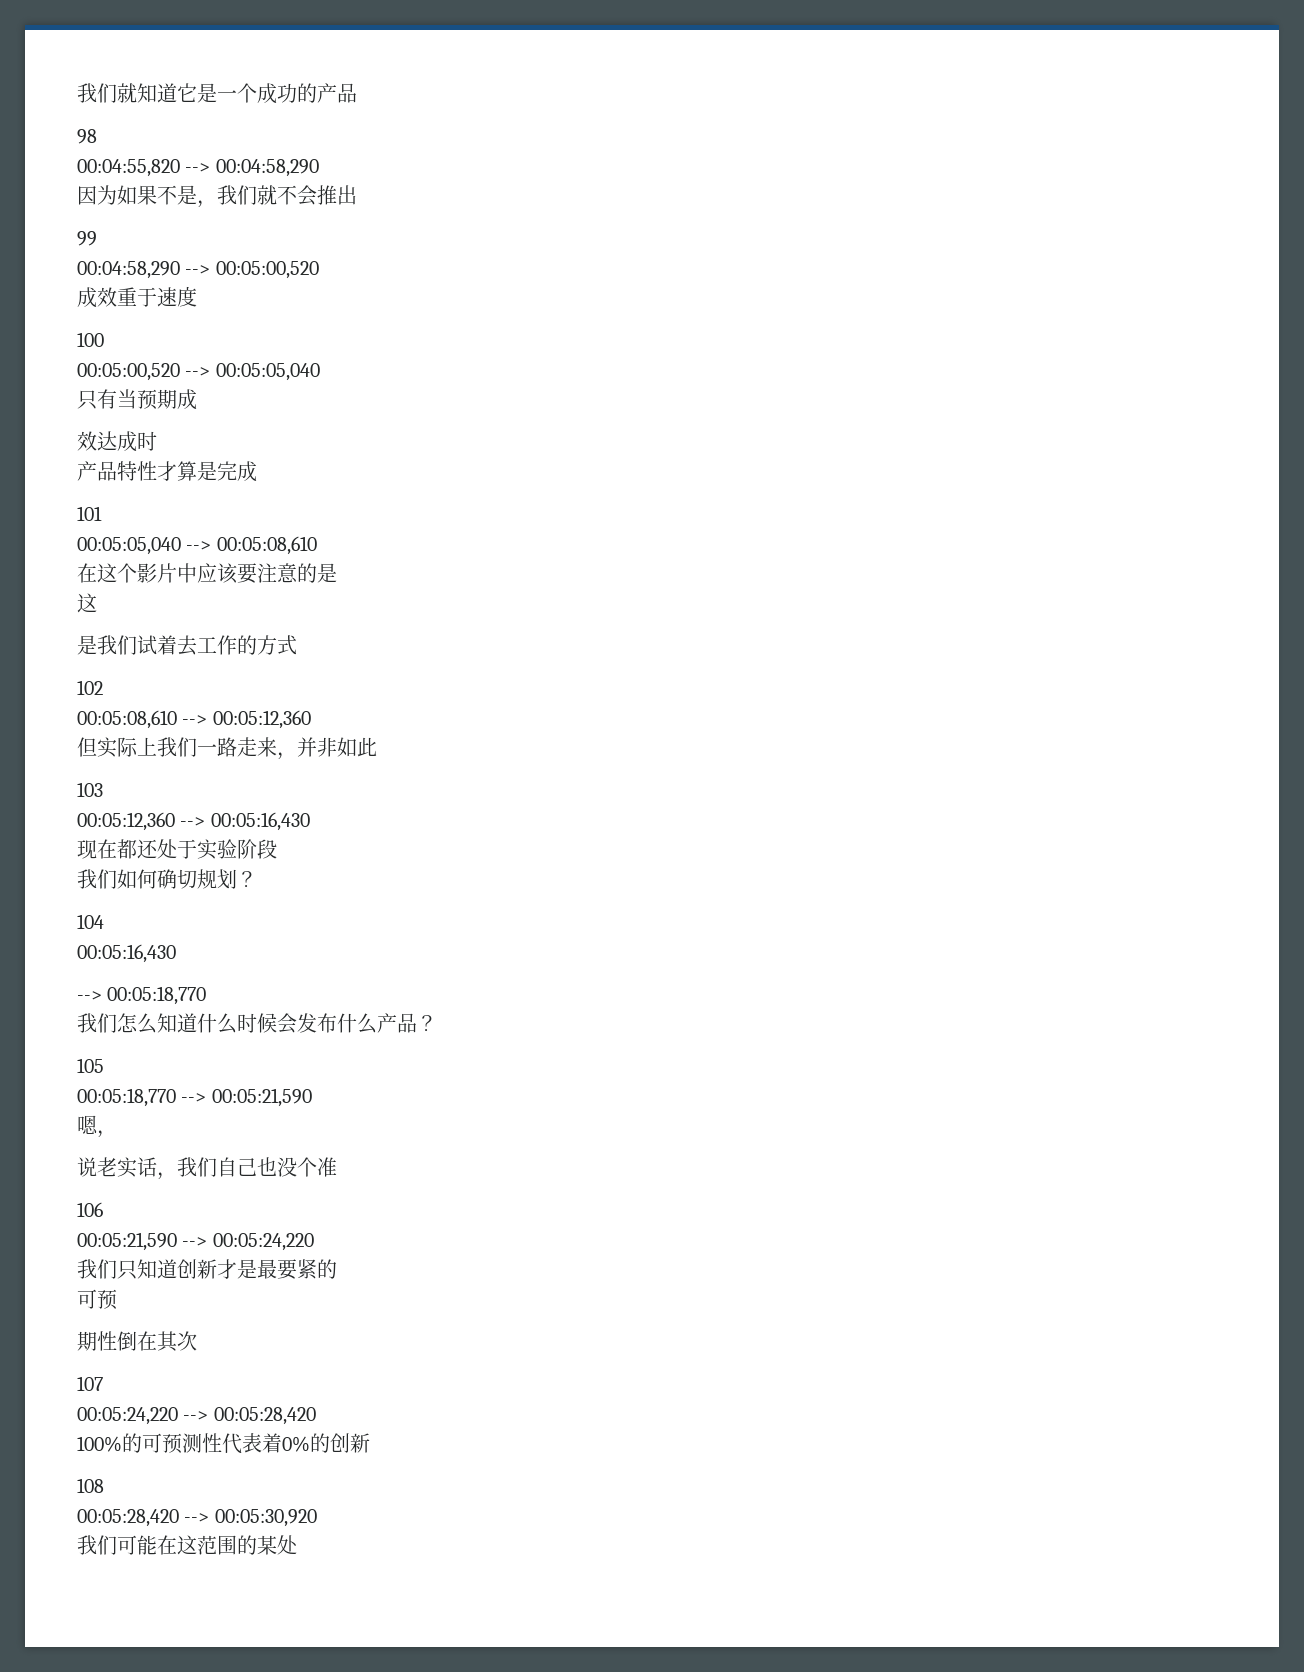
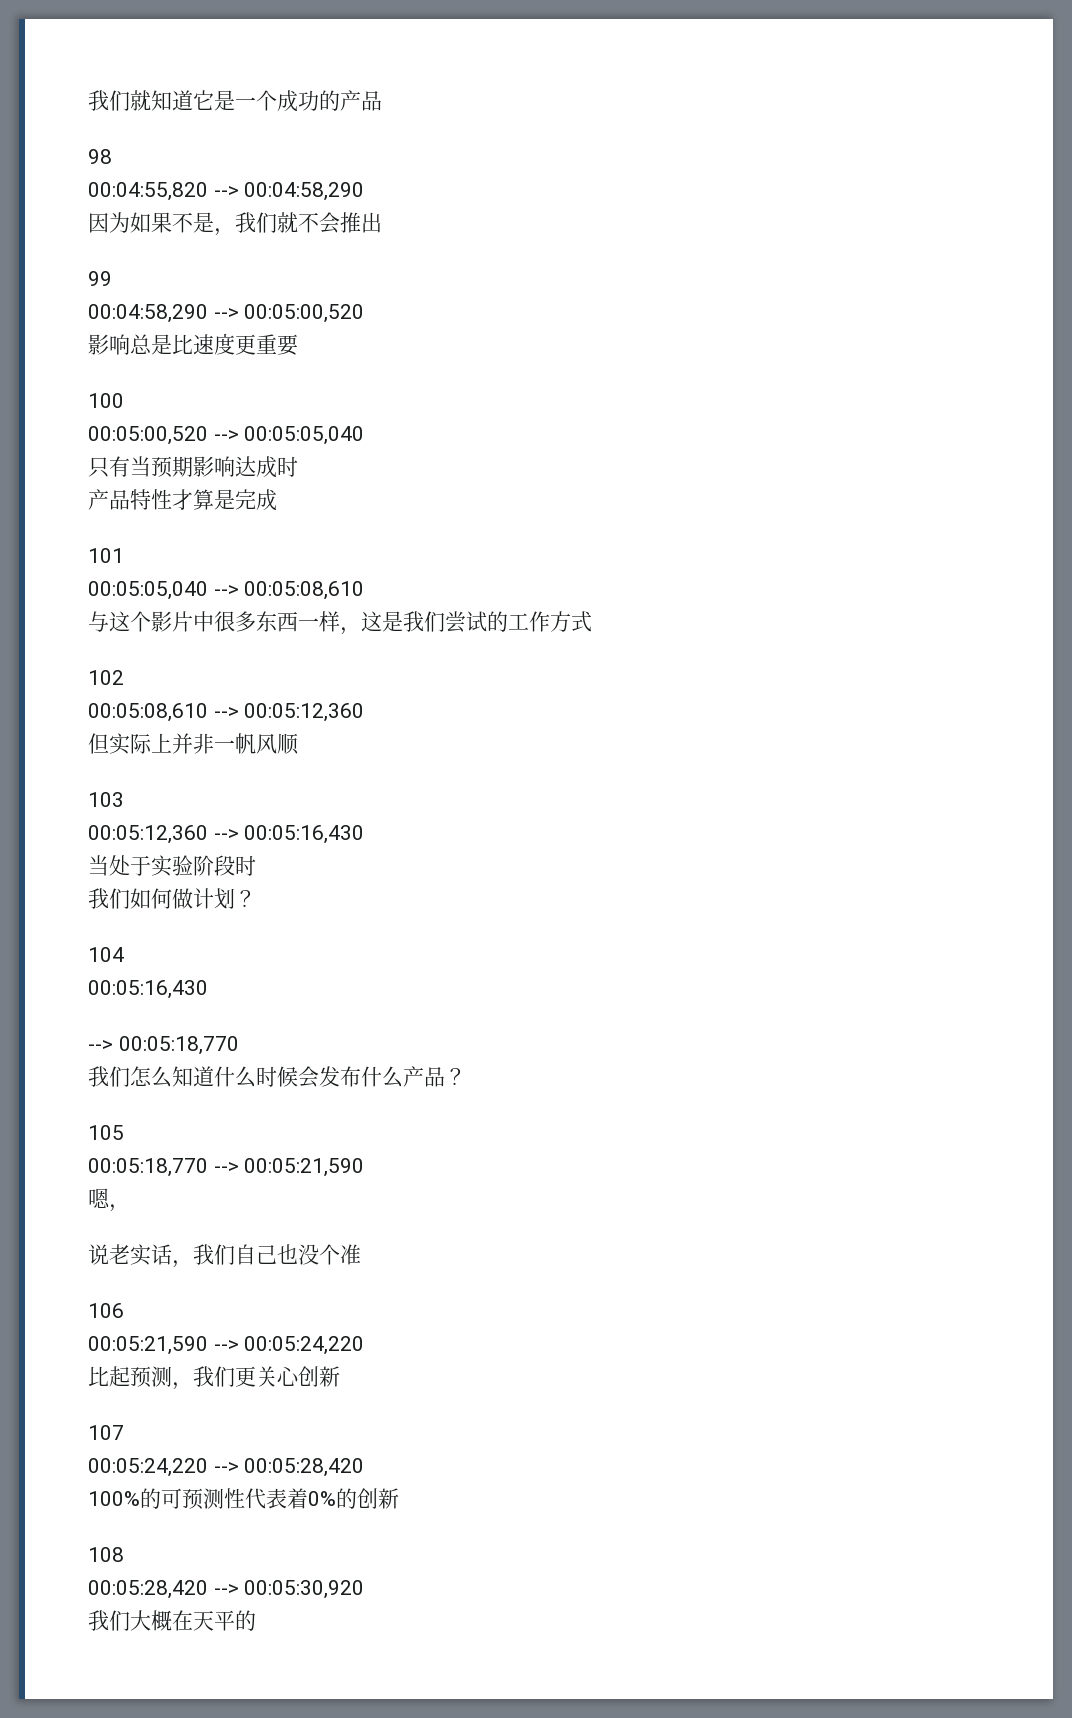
[77,287,157,308] 成效重于 -> [88,334,193,355] 影响总是比
(197, 296) none -> [235,334,298,356] 更重要
[177,389,197,410] [77,431,97,451] 成 // 效 -> [193,456,235,477] 影响
[77,563,97,583] 在 -> [88,611,109,632] 与
[197,563,337,584] [77,593,97,613] [77,635,257,656] 应该要注意的是 // 这 // 是我们试着去工作的 -> [214,611,550,635] 很多东西一样，这是我们尝试的工作
[157,737,377,760] 我们一路走来，并非如此 -> [172,733,299,755] 并非一帆风顺
[77,839,158,859] 现在都还 -> [88,855,109,876] 当
(277, 849) none -> [235,855,256,876] 时
[157,869,217,889] 确切规 -> [172,888,214,909] 做计
[77,1259,337,1280] [77,1289,117,1310] [77,1331,197,1352] 我们只知道创新才是最要紧的 // 可预 // 期性倒在其次 -> [88,1366,340,1390] 比起预测，我们更关心创新
[117,1535,297,1555] 可能在这范围的某处 -> [130,1610,256,1631] 大概在天平的

